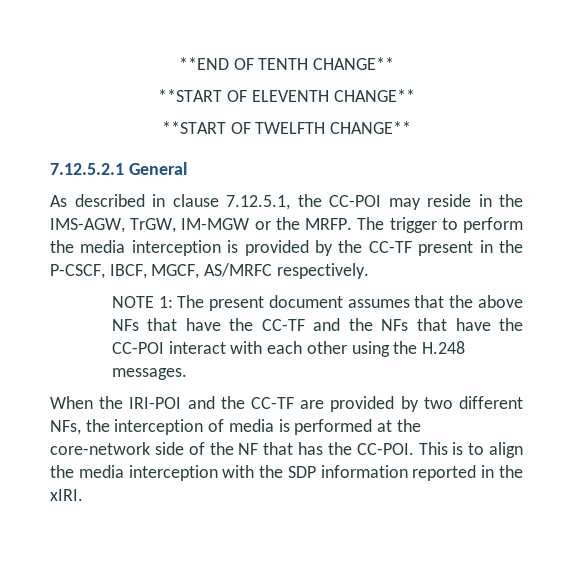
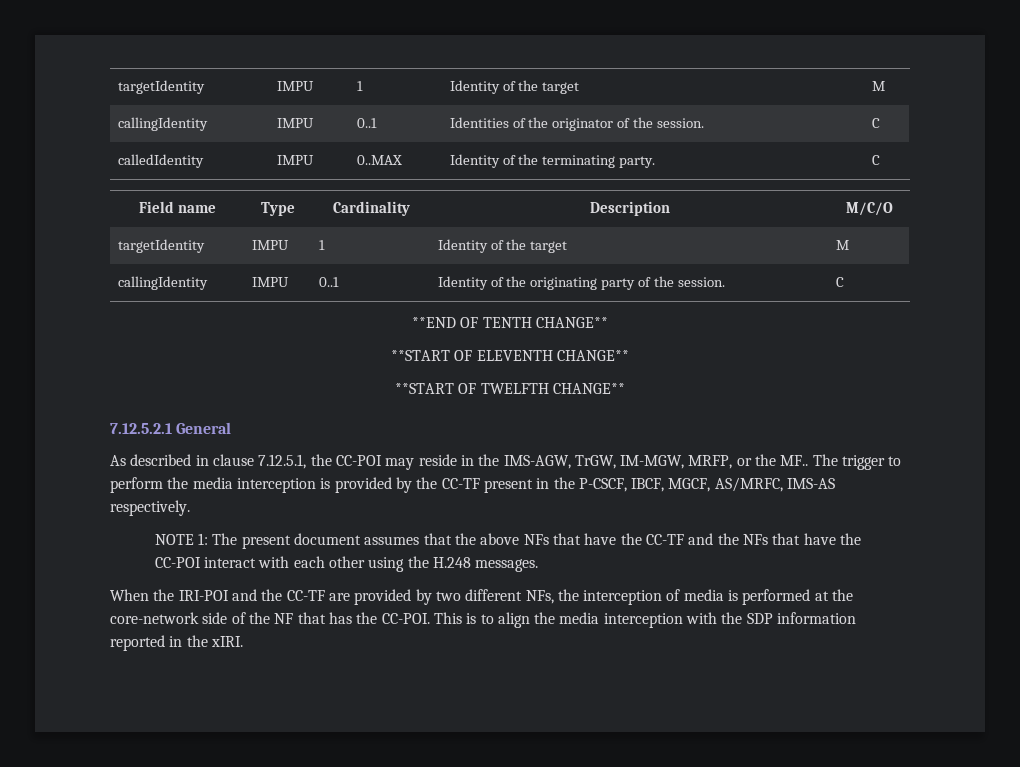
(178, 63) none -> [117,80,205,94] [276,81,314,91] [356,81,363,91] [449,80,580,94] [871,81,885,91] [117,117,208,131] [276,118,314,128] [356,118,377,128] [449,117,705,131] [871,118,880,128] [117,154,204,168] [276,155,314,165] [356,155,402,165] [449,154,656,168] [871,155,880,165] [139,201,216,213] [261,202,295,216] [332,201,410,216] [589,201,670,216] [845,202,893,216] [117,239,205,253] [251,240,289,250] [318,240,325,250] [437,239,568,253] [835,240,849,250] [117,276,208,290] [251,277,289,287] [318,277,339,287] [437,276,726,290] [835,277,844,287] targetIdentity | IMPU | 1 | Identity of the target | M // callingIdentity | IMPU | 0..1 | Identities of the originator of the session. | C // calledIdentity | IMPU | 0..MAX | Identity of the terminating party. | C // Field name | Type | Cardinality | Description | M/C/O // targetIdentity | IMPU | 1 | Identity of the target | M // callingIdentity | IMPU | 0..1 | Identity of the originating party of the session. | C //
[181,218,250,230] IM-MGW -> [620,455,733,469] IM-MGW, MRFP,
[305,218,353,230] MRFP. -> [780,455,809,466] MF..
[204,263,273,277] AS/MRFC -> [714,477,836,492] AS/MRFC, IMS-AS

